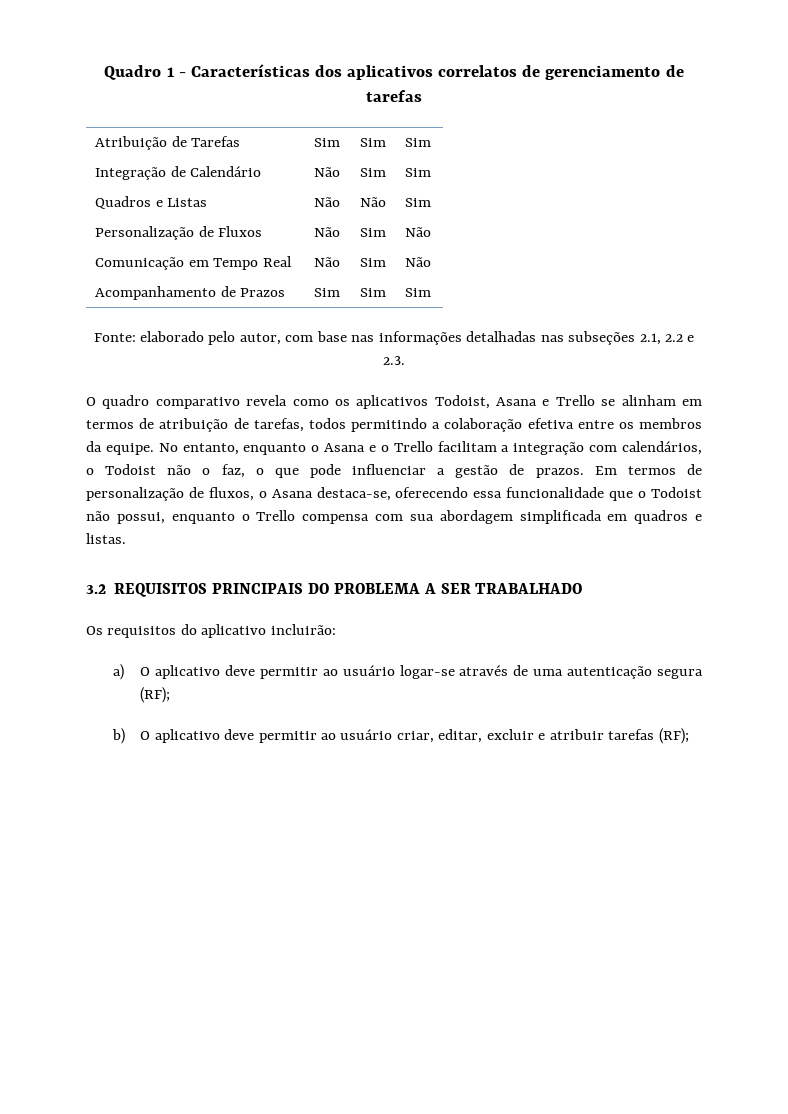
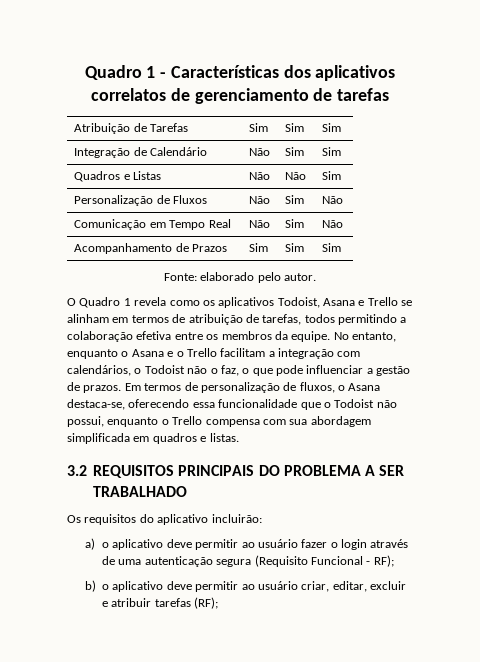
[239,331,695,345] [383,356,405,365] [86,395,240,409] autor, com base nas informações detalhadas nas subseções 2.1, 2.2 e 2.3. // O quadro comparativo -> [284,273,317,281] [67,297,131,308] autor. // O Quadro 1
[140,665,455,679] O aplicativo deve permitir ao usuário logar-se -> [102,539,368,550] o aplicativo deve permitir ao usuário fazer o login
[140,687,171,703] (RF); -> [254,555,394,567] (Requisito Funcional - RF);
[140,731,151,740] O -> [102,584,110,590] o

